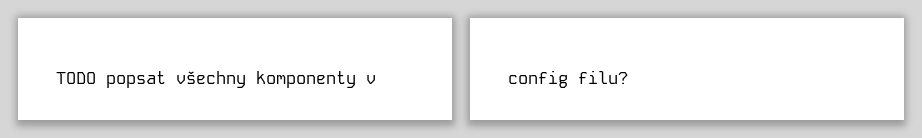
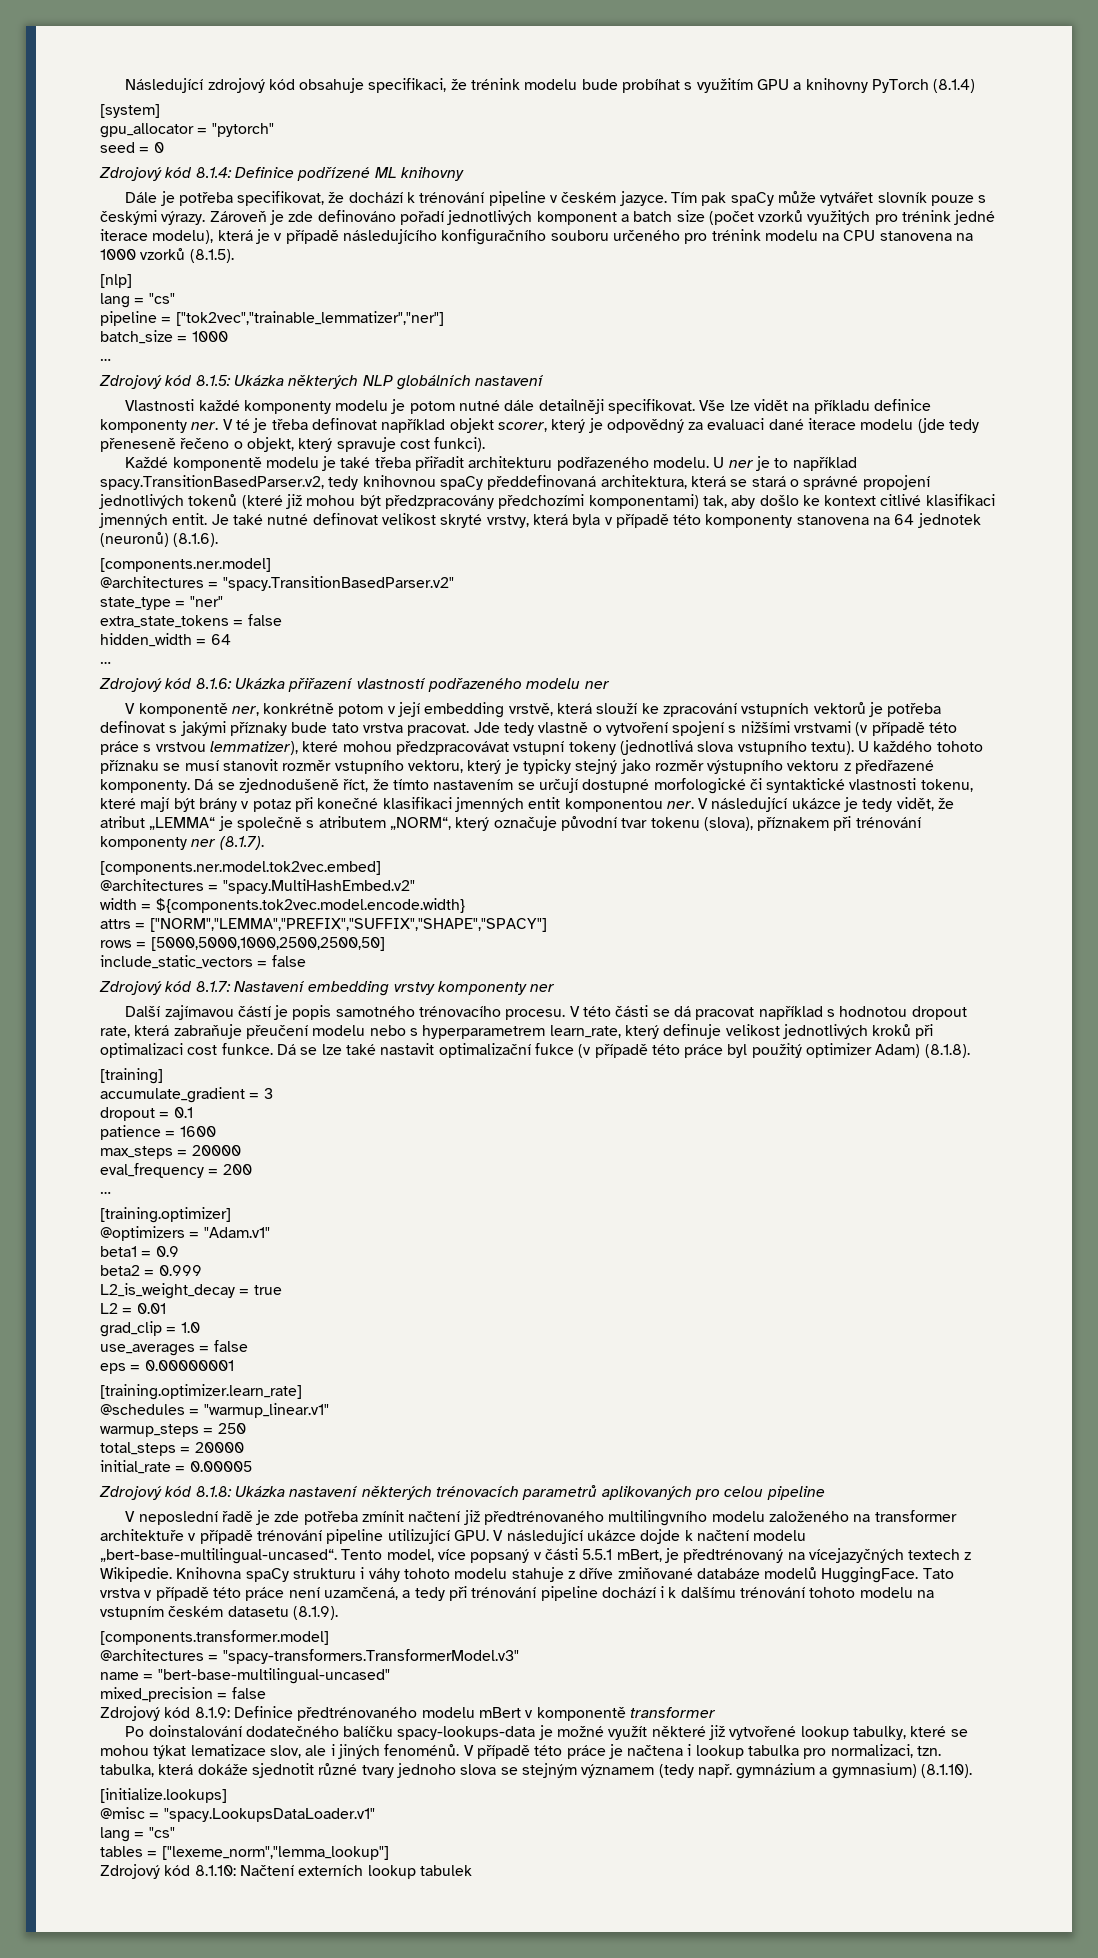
[56,70,628,88] TODO popsat všechny komponenty v config filu? -> [125,78,976,93] [100,104,160,118] [100,123,274,138] [100,142,164,153] [99,167,464,181] [125,191,987,206] [100,210,996,225] [100,229,974,245] [100,248,234,263] [100,274,132,288] [100,293,175,308] [100,311,444,326] [100,330,228,344] [100,358,111,361] [99,375,544,390] [125,399,932,414] [100,418,980,433] [100,437,486,452] [125,456,857,471] [100,475,930,490] [99,494,995,509] [99,513,981,528] [100,532,219,547] [100,558,271,572] [100,576,454,591] [100,596,223,610] [100,614,282,628] [100,633,231,647] [100,661,111,664] [99,678,610,692] [125,702,942,718] [100,721,958,736] [100,740,983,755] [100,759,935,774] [100,778,973,794] [100,797,955,812] [100,816,921,831] [100,836,264,850] [100,861,381,875] [100,879,415,894] [100,898,465,913] [100,918,547,932] [100,937,385,951] [100,955,306,969] [99,981,556,996] [125,1005,967,1020] [100,1024,934,1039] [100,1043,970,1058] [100,1068,163,1084] [100,1087,273,1103] [100,1107,193,1121] [100,1125,216,1140] [100,1145,241,1159] [100,1163,252,1178] [100,1191,111,1194] [100,1207,231,1223] [100,1226,270,1241] [100,1246,179,1257] [100,1265,202,1276] [100,1283,282,1299] [100,1303,166,1314] [100,1321,200,1337] [100,1340,248,1356] [100,1360,234,1374] [100,1384,302,1400] [100,1403,329,1418] [100,1423,246,1437] [100,1442,244,1456] [100,1460,252,1474] [99,1485,825,1500] [125,1510,957,1526] [100,1529,807,1544] [100,1548,972,1564] [100,1567,954,1583] [100,1586,935,1601] [100,1606,338,1620] [100,1630,329,1645] [100,1649,519,1664] [100,1668,390,1684] [100,1687,266,1702] [100,1706,716,1721] [125,1725,968,1740] [100,1744,942,1759] [100,1763,973,1779] [100,1788,227,1803] [100,1807,375,1822] [100,1827,175,1842] [100,1846,389,1860] [100,1864,472,1879] Následující zdrojový kód obsahuje specifikaci, že trénink modelu bude probíhat s využitím GPU a knihovny PyTorch (8.1.4) // [system] // gpu_allocator = "pytorch" // seed = 0 // Zdrojový kód 8.1.4: Definice podřízené ML knihovny // Dále je potřeba specifikovat, že dochází k trénování pipeline v českém jazyce. Tím pak spaCy může vytvářet slovník pouze s českými výrazy. Zároveň je zde definováno pořadí jednotlivých komponent a batch size (počet vzorků využitých pro trénink jedné iterace modelu), která je v případě následujícího konfiguračního souboru určeného pro trénink modelu na CPU stanovena na 1000 vzorků (8.1.5). // [nlp] // lang = "cs" // pipeline = ["tok2vec","trainable_lemmatizer","ner"] // batch_size = 1000 // … // Zdrojový kód 8.1.5: Ukázka některých NLP globálních nastavení // Vlastnosti každé komponenty modelu je potom nutné dále detailněji specifikovat. Vše lze vidět na příkladu definice komponenty ner. V té je třeba definovat například objekt scorer, který je odpovědný za evaluaci dané iterace modelu (jde tedy přeneseně řečeno o objekt, který spravuje cost funkci). // Každé komponentě modelu je také třeba přiřadit architekturu podřazeného modelu. U ner je to například spacy.TransitionBasedParser.v2, tedy knihovnou spaCy předdefinovaná architektura, která se stará o správné propojení jednotlivých tokenů (které již mohou být předzpracovány předchozími komponentami) tak, aby došlo ke kontext citlivé klasifikaci jmenných entit. Je také nutné definovat velikost skryté vrstvy, která byla v případě této komponenty stanovena na 64 jednotek (neuronů) (8.1.6). // [components.ner.model] // @architectures = "spacy.TransitionBasedParser.v2" // state_type = "ner" // extra_state_tokens = false // hidden_width = 64 // … // Zdrojový kód 8.1.6: Ukázka přiřazení vlastností podřazeného modelu ner // V komponentě ner, konkrétně potom v její embedding vrstvě, která slouží ke zpracování vstupních vektorů je potřeba definovat s jakými příznaky bude tato vrstva pracovat. Jde tedy vlastně o vytvoření spojení s nižšími vrstvami (v případě této práce s vrstvou lemmatizer), které mohou předzpracovávat vstupní tokeny (jednotlivá slova vstupního textu). U každého tohoto příznaku se musí stanovit rozměr vstupního vektoru, který je typicky stejný jako rozměr výstupního vektoru z předřazené komponenty. Dá se zjednodušeně říct, že tímto nastavením se určují dostupné morfologické či syntaktické vlastnosti tokenu, které mají být brány v potaz při konečné klasifikaci jmenných entit komponentou ner. V následující ukázce je tedy vidět, že atribut „LEMMA“ je společně s atributem „NORM“, který označuje původní tvar tokenu (slova), příznakem při trénování komponenty ner (8.1.7). // [components.ner.model.tok2vec.embed] // @architectures = "spacy.MultiHashEmbed.v2" // width = ${components.tok2vec.model.encode.width} // attrs = ["NORM","LEMMA","PREFIX","SUFFIX","SHAPE","SPACY"] // rows = [5000,5000,1000,2500,2500,50] // include_static_vectors = false // Zdrojový kód 8.1.7: Nastavení embedding vrstvy komponenty ner // Další zajímavou částí je popis samotného trénovacího procesu. V této části se dá pracovat například s hodnotou dropout rate, která zabraňuje přeučení modelu nebo s hyperparametrem learn_rate, který definuje velikost jednotlivých kroků při optimalizaci cost funkce. Dá se lze také nastavit optimalizační fukce (v případě této práce byl použitý optimizer Adam) (8.1.8). // [training] // accumulate_gradient = 3 // dropout = 0.1 // patience = 1600 // max_steps = 20000 // eval_frequency = 200 // … // [training.optimizer] // @optimizers = "Adam.v1" // beta1 = 0.9 // beta2 = 0.999 // L2_is_weight_decay = true // L2 = 0.01 // grad_clip = 1.0 // use_averages = false // eps = 0.00000001 // [training.optimizer.learn_rate] // @schedules = "warmup_linear.v1" // warmup_steps = 250 // total_steps = 20000 // initial_rate = 0.00005 // Zdrojový kód 8.1.8: Ukázka nastavení některých trénovacích parametrů aplikovaných pro celou pipeline // V neposlední řadě je zde potřeba zmínit načtení již předtrénovaného multilingvního modelu založeného na transformer architektuře v případě trénování pipeline utilizující GPU. V následující ukázce dojde k načtení modelu „bert-base-multilingual-uncased“. Tento model, více popsaný v části 5.5.1 mBert, je předtrénovaný na vícejazyčných textech z Wikipedie. Knihovna spaCy strukturu i váhy tohoto modelu stahuje z dříve zmiňované databáze modelů HuggingFace. Tato vrstva v případě této práce není uzamčená, a tedy při trénování pipeline dochází i k dalšímu trénování tohoto modelu na vstupním českém datasetu (8.1.9). // [components.transformer.model] // @architectures = "spacy-transformers.TransformerModel.v3" // name = "bert-base-multilingual-uncased" // mixed_precision = false // Zdrojový kód 8.1.9: Definice předtrénovaného modelu mBert v komponentě transformer // Po doinstalování dodatečného balíčku spacy-lookups-data je možné využít některé již vytvořené lookup tabulky, které se mohou týkat lematizace slov, ale i jiných fenoménů. V případě této práce je načtena i lookup tabulka pro normalizaci, tzn. tabulka, která dokáže sjednotit různé tvary jednoho slova se stejným významem (tedy např. gymnázium a gymnasium) (8.1.10). // [initialize.lookups] // @misc = "spacy.LookupsDataLoader.v1" // lang = "cs" // tables = ["lexeme_norm","lemma_lookup"] // Zdrojový kód 8.1.10: Načtení externích lookup tabulek

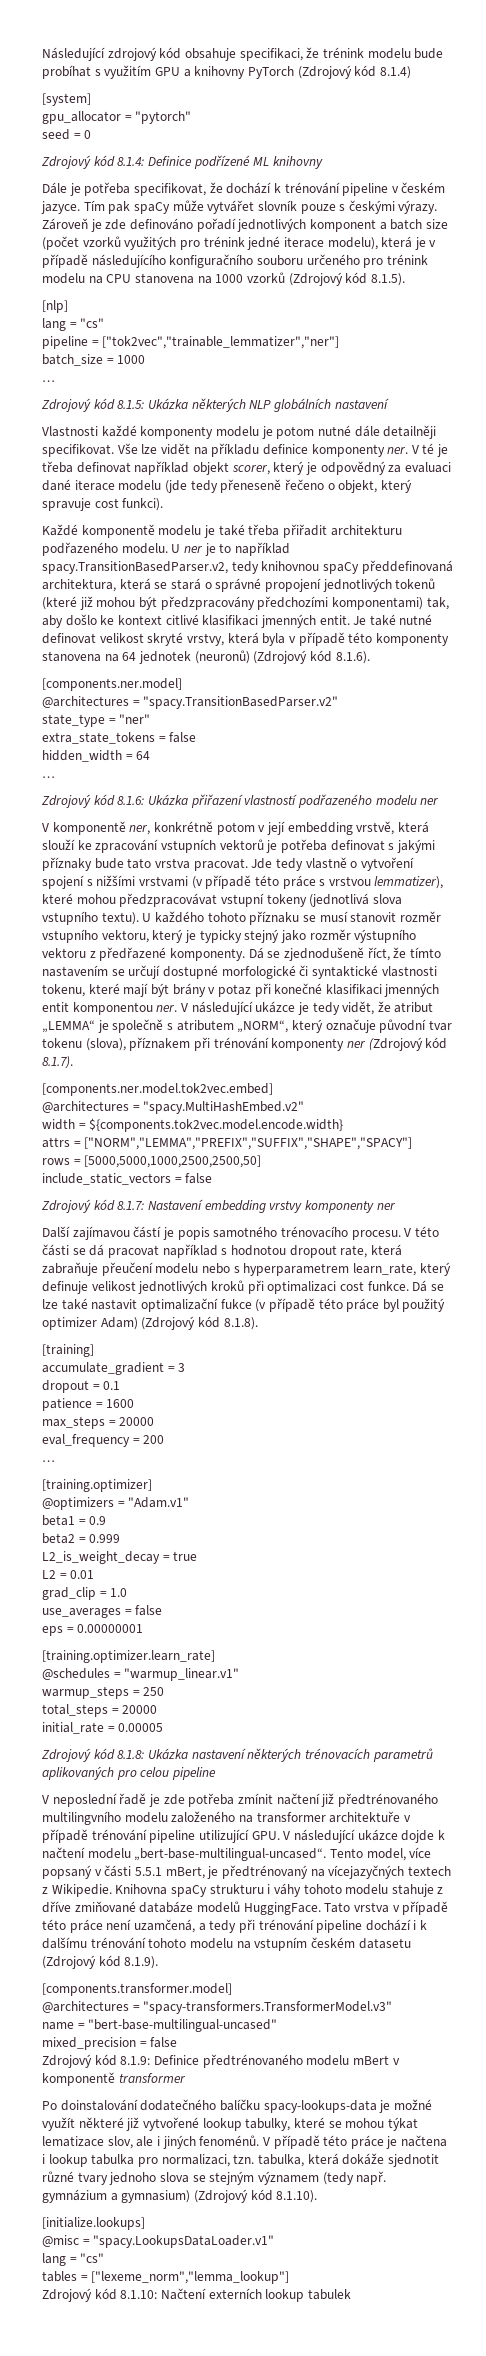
[933,79,976,93] (8.1.4) -> [297,65,411,79] (Zdrojový kód 8.1.4)
[189,249,234,263] (8.1.5). -> [288,272,405,286] (Zdrojový kód 8.1.5).
[173,533,219,547] (8.1.6). -> [253,650,370,664] (Zdrojový kód 8.1.6).
[219,836,264,850] (8.1.7). -> [368,1037,448,1051] [42,1056,73,1069] (Zdrojový kód 8.1.7).
[924,1044,970,1058] (8.1.8). -> [141,1316,258,1330] (Zdrojový kód 8.1.8).
[292,1606,338,1620] (8.1.9). -> [42,1955,159,1969] (Zdrojový kód 8.1.9).
[921,1764,973,1778] (8.1.10). -> [193,2189,318,2203] (Zdrojový kód 8.1.10).

